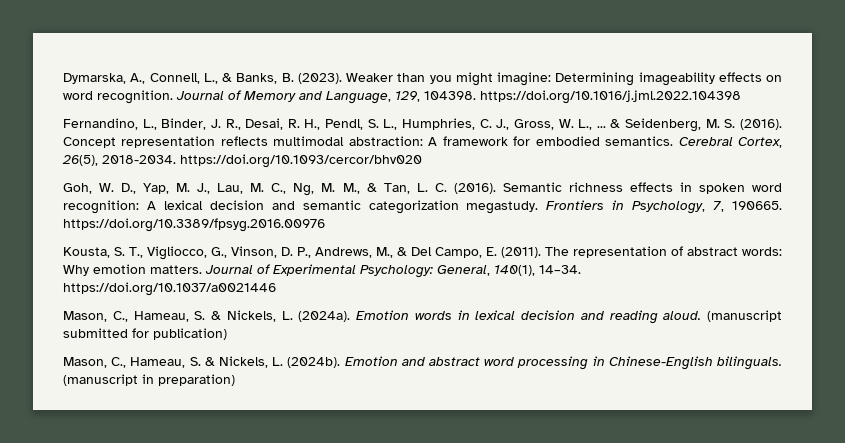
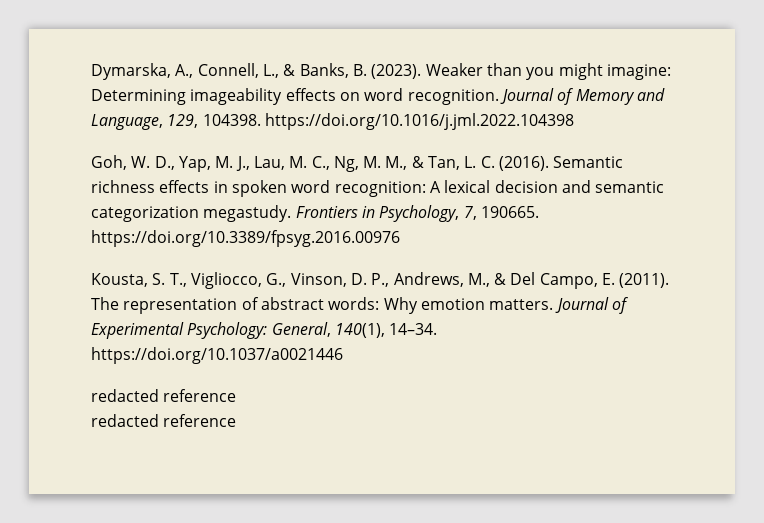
[63,118,782,132] [63,136,782,148] [62,154,422,168] // Fernandino, L., Binder, J. R., Desai, R. H., Pendl, S. L., Humphries, C. J., Gross, W. L., ... & Seidenberg, M. S. (2016). Concept representation reflects multimodal abstraction: A framework for embodied semantics. Cerebral Cortex, 26(5), 2018-2034. https://doi.org/10.1093/cercor/bhv020 -> (574, 121) none
[63,310,782,324] [63,328,227,340] [63,356,782,370] [63,374,235,386] Mason, C., Hameau, S. & Nickels, L. (2024a). Emotion words in lexical decision and reading aloud. (manuscript submitted for publication) // Mason, C., Hameau, S. & Nickels, L. (2024b). Emotion and abstract word processing in Chinese-English bilinguals. (manuscript in preparation) -> [91,389,237,402] [91,414,237,427] redacted reference // redacted reference

